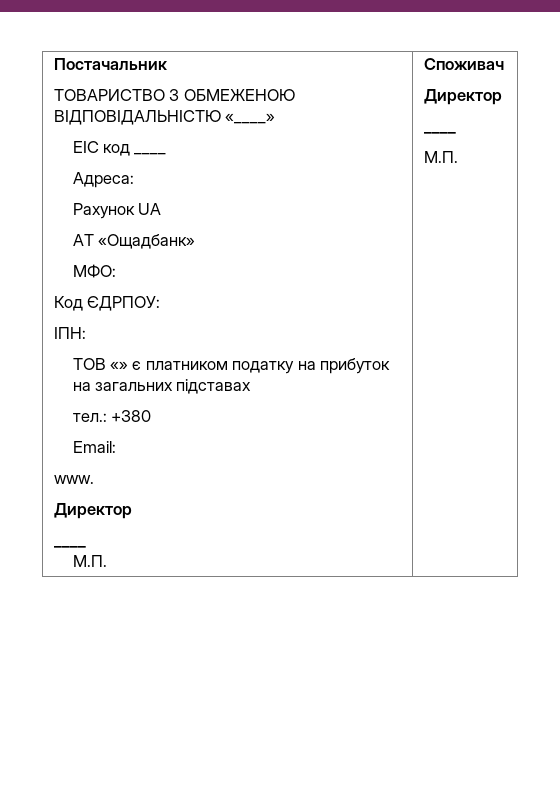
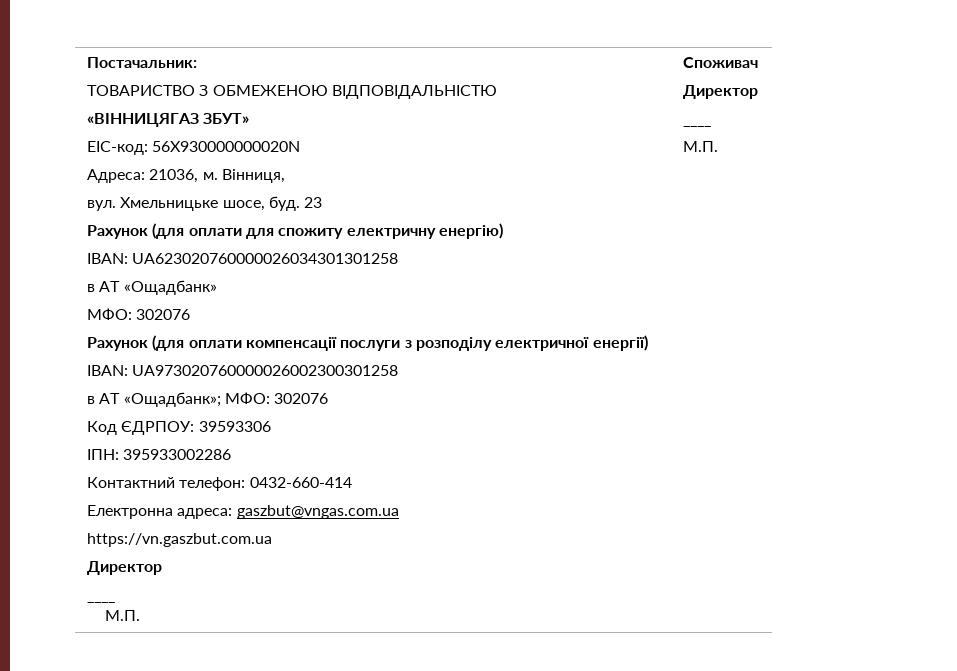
[53,58,167,70] Постачальник -> [87,57,198,68] Постачальник:
[225,113,276,124] [72,141,167,156] [72,172,134,188] [72,203,161,219] [72,234,195,249] [72,264,116,278] «____» // ЕІС код ____ // Адреса: // Рахунок UA // АТ «Ощадбанк» // МФО: -> [87,113,250,127] [87,141,301,155] [87,169,286,183] [87,196,323,211] [87,223,504,239] [87,253,399,264] [87,280,217,295] [87,308,191,320] [87,335,648,351] [87,365,399,376] [87,392,329,407] // «ВІННИЦЯГАЗ ЗБУТ» // ЕІС-код: 56X930000000020N // Адреса: 21036, м. Вінниця, // вул. Хмельницьке шосе, буд. 23 // Рахунок (для оплати для спожиту електричну енергію) // IBAN: UA623020760000026034301301258 // в АТ «Ощадбанк» // МФО: 302076 // Рахунок (для оплати компенсації послуги з розподілу електричної енергії) // IBAN: UA973020760000026002300301258 // в АТ «Ощадбанк»; МФО: 302076
(161, 303) none -> [198,421,271,432] 39593306
[72,358,391,374] [72,379,252,394] [72,410,151,422] [72,441,116,453] [53,475,94,484] // ТОВ «» є платником податку на прибуток на загальних підставах // тел.: +380 // Email: // www. -> [123,449,232,460] [87,477,352,491] [87,505,399,519] [87,533,273,547] 395933002286 // Контактний телефон: 0432-660-414 // Електронна адреса: gaszbut@vngas.com.ua // https://vn.gaszbut.com.uа

